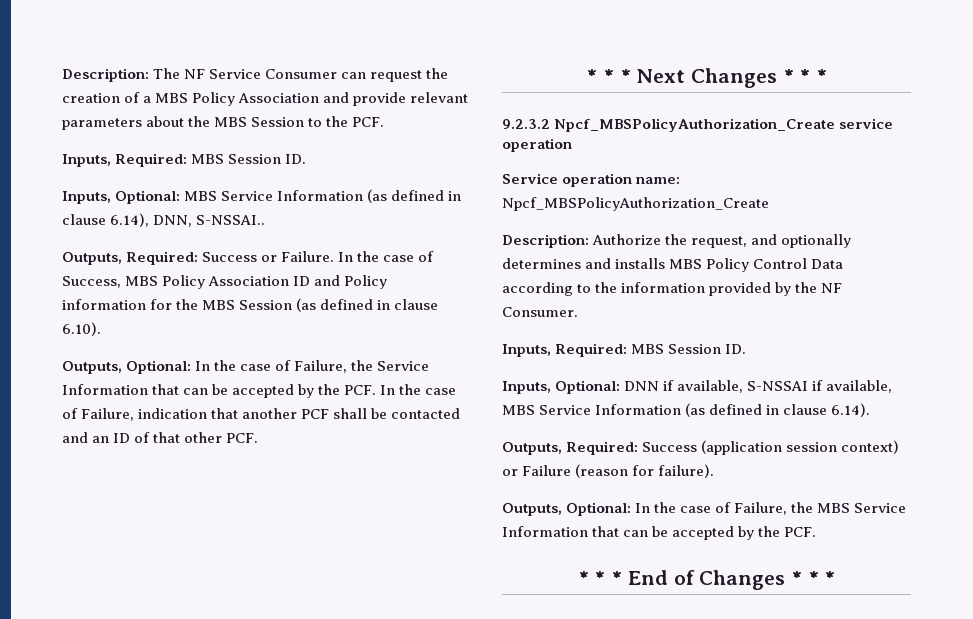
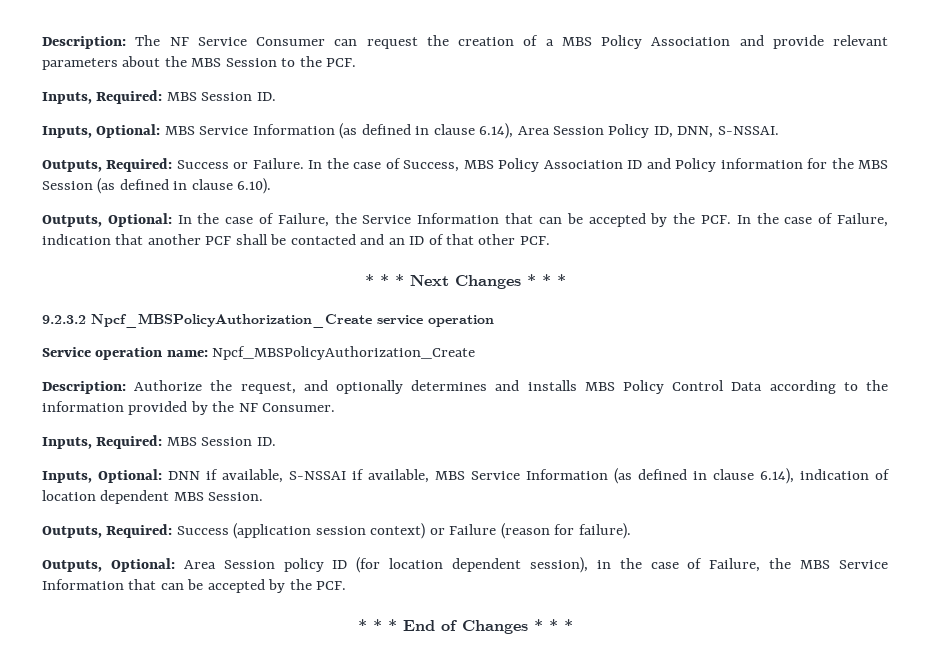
[153,215,266,227] DNN, S-NSSAI.. -> [517,124,779,138] Area Session Policy ID, DNN, S-NSSAI.
[831,403,871,417] 6.14). -> [760,468,890,484] [42,490,264,504] 6.14), indication of location dependent MBS Session.
[635,503,651,513] In -> [183,557,611,573] Area Session policy ID (for location dependent session), in

